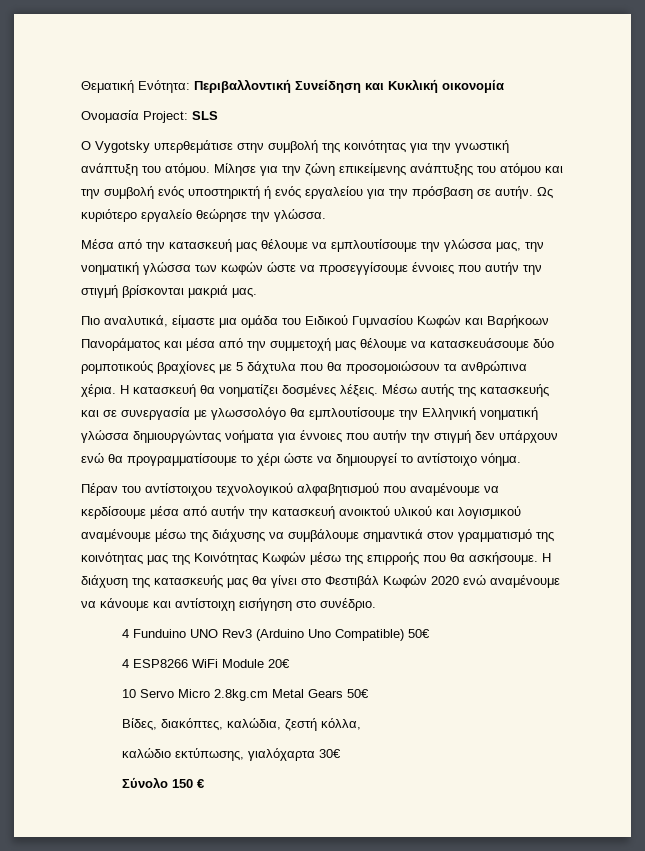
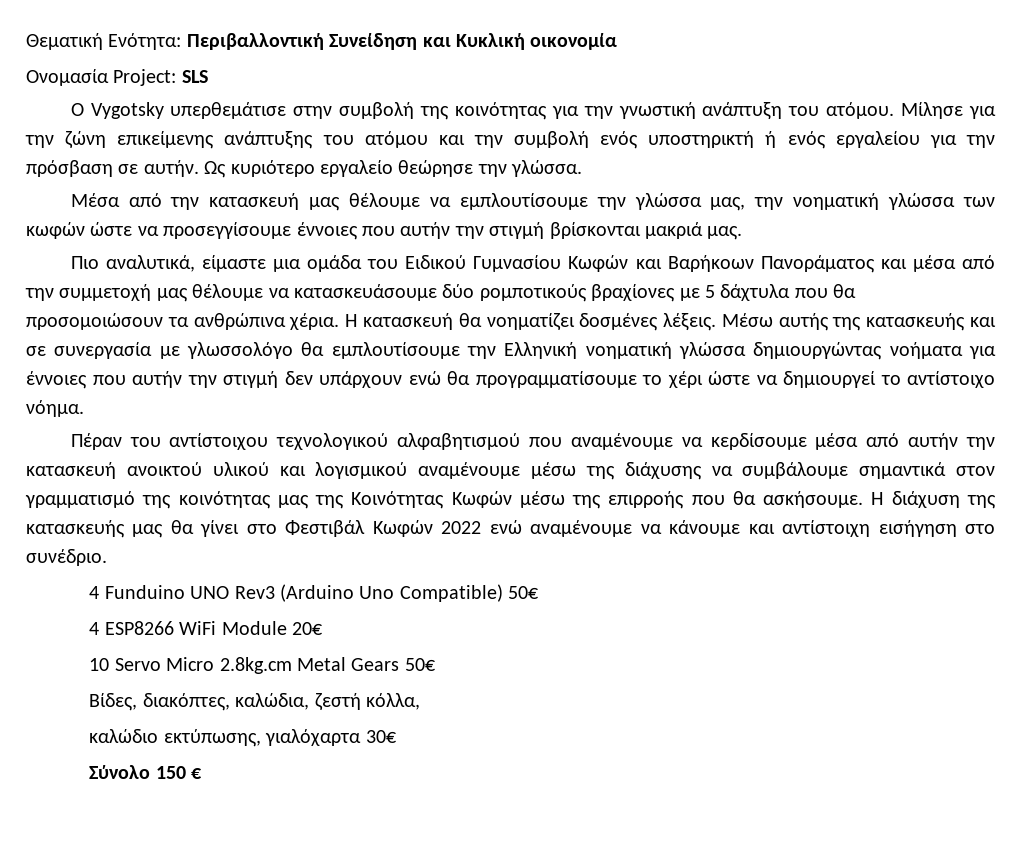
[431,576,459,585] 2020 -> [441,521,482,534] 2022

